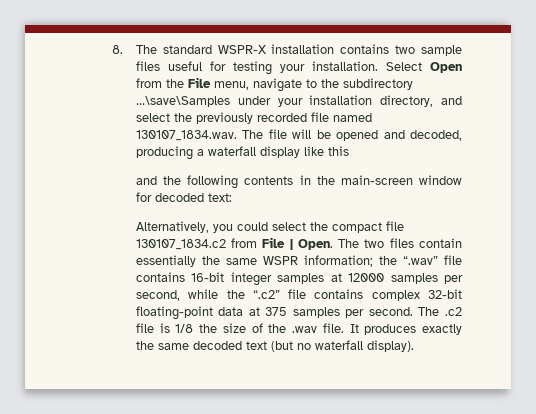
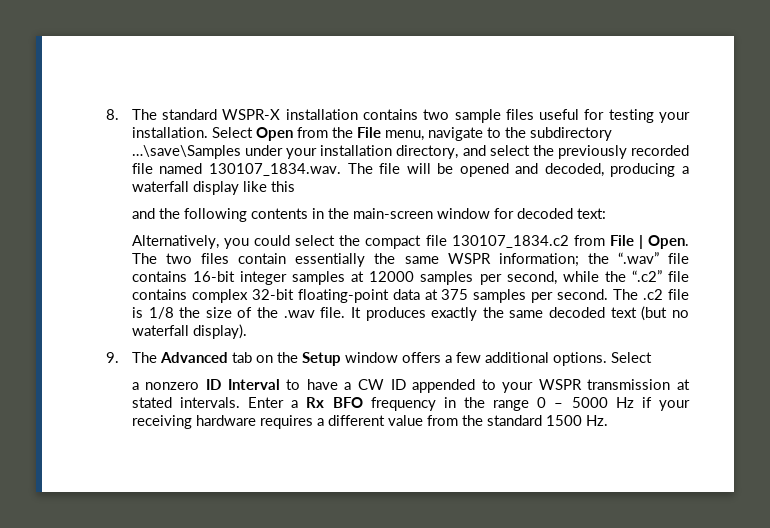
(414, 346) none -> [106,352,652,366] [131,379,690,393] [131,397,690,411] [131,415,608,429] // 9. The Advanced tab on the Setup window offers a few additional options. Select // a nonzero ID Interval to have a CW ID appended to your WSPR transmission at stated intervals. Enter a Rx BFO frequency in the range 0 – 5000 Hz if your receiving hardware requires a different value from the standard 1500 Hz.

